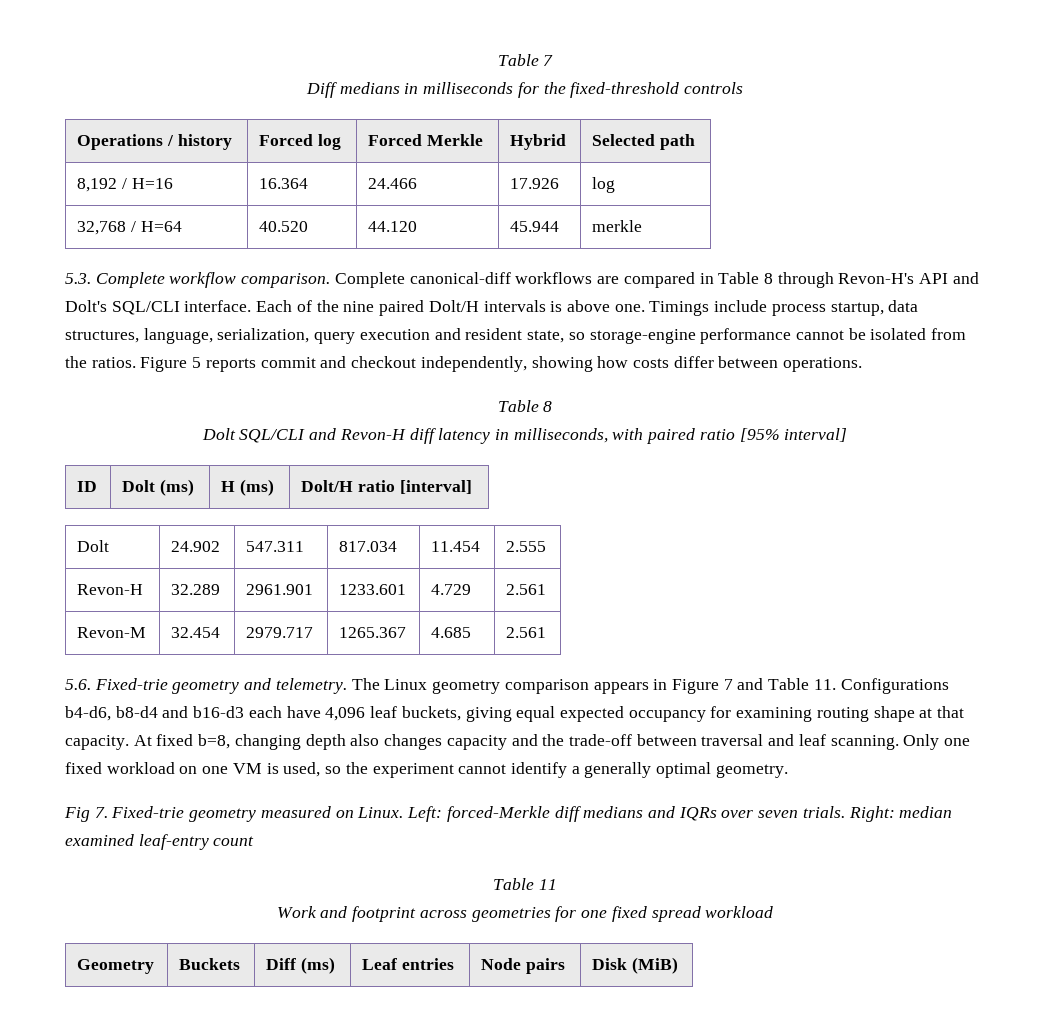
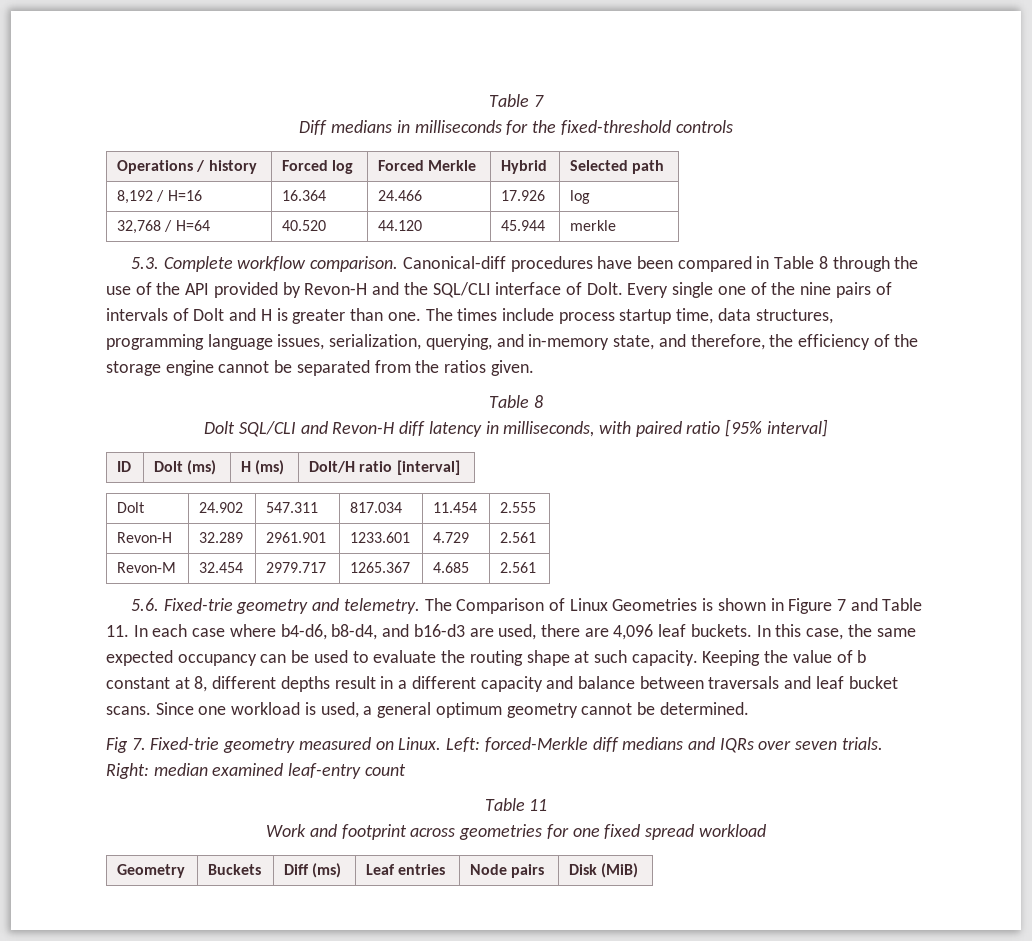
[334,272,620,288] Complete canonical-diff workflows are -> [402,256,673,272] Canonical-diff procedures have been
[838,272,979,284] [65,300,919,316] [65,328,927,344] Revon-H's API and Dolt's SQL/CLI interface. Each of the nine paired Dolt/H intervals is above one. Timings include process startup, data structures, language, serialization, query execution and resident state, so storage-engine performance cannot be isolated -> [894,256,919,269] [106,282,892,298] [106,308,833,324] [106,334,919,350] [106,360,370,376] the use of the API provided by Revon-H and the SQL/CLI interface of Dolt. Every single one of the nine pairs of intervals of Dolt and H is greater than one. The times include process startup time, data structures, programming language issues, serialization, querying, and in-memory state, and therefore, the efficiency of the storage engine cannot be separated
[91,356,863,372] ratios. Figure 5 reports commit and checkout independently, showing how costs differ between operations. -> [444,360,534,376] ratios given.
[384,679,649,694] Linux geometry comparison appears -> [456,598,766,614] Comparison of Linux Geometries is shown
[840,678,949,694] [65,706,965,722] [65,734,971,750] [65,762,788,778] Configurations b4-d6, b8-d4 and b16-d3 each have 4,096 leaf buckets, giving equal expected occupancy for examining routing shape at that capacity. At fixed b=8, changing depth also changes capacity and the trade-off between traversal and leaf scanning. Only one fixed workload on one VM is used, so the experiment cannot identify a generally optimal geometry. -> [133,624,916,640] [106,650,867,666] [106,676,898,692] [106,702,749,718] In each case where b4-d6, b8-d4, and b16-d3 are used, there are 4,096 leaf buckets. In this case, the same expected occupancy can be used to evaluate the routing shape at such capacity. Keeping the value of b constant at 8, different depths result in a different capacity and balance between traversals and leaf bucket scans. Since one workload is used, a general optimum geometry cannot be determined.

